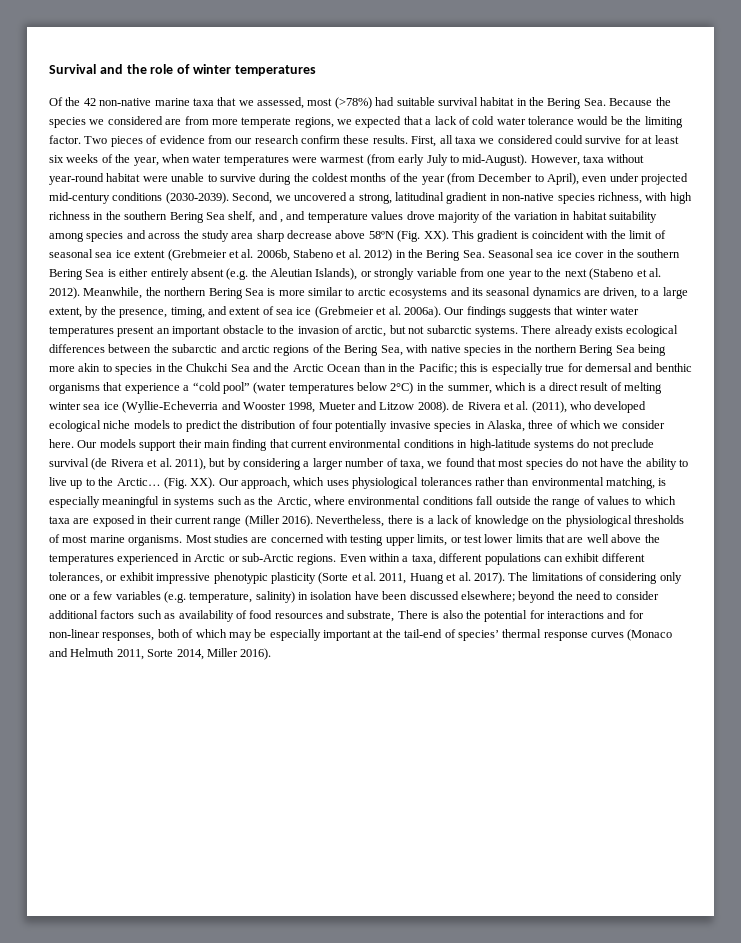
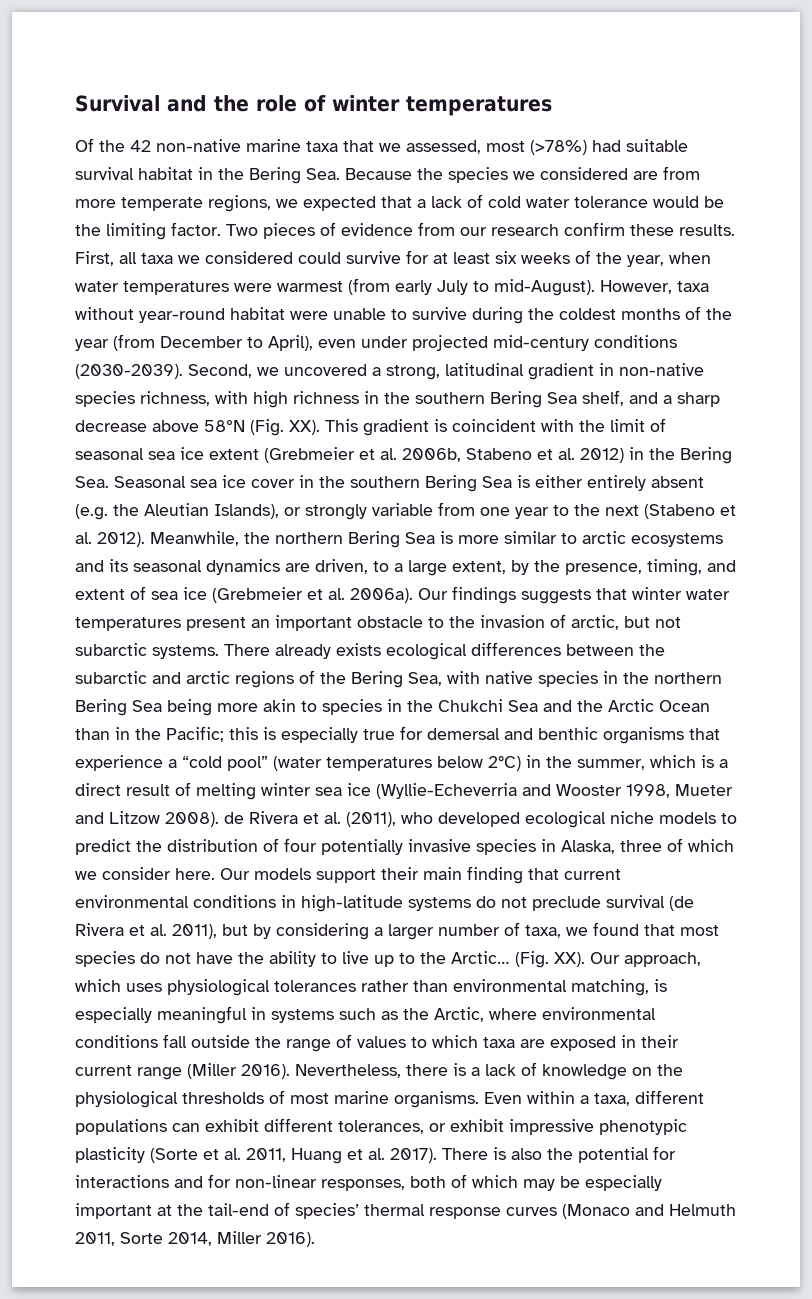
[280,211,658,223] [49,230,254,242] , and temperature values drove majority of the variation in habitat suitability among species and across the study area -> [663,395,672,404] a
[185,534,660,546] [49,553,337,565] Most studies are concerned with testing upper limits, or test lower limits that are well above the temperatures experienced in Arctic or sub-Arctic regions. -> (479, 1099) none
[508,572,682,584] [49,591,659,603] [49,610,395,622] The limitations of considering only one or a few variables (e.g. temperature, salinity) in isolation have been discussed elsewhere; beyond the need to consider additional factors such as availability of food resources and substrate, -> (437, 1155) none

